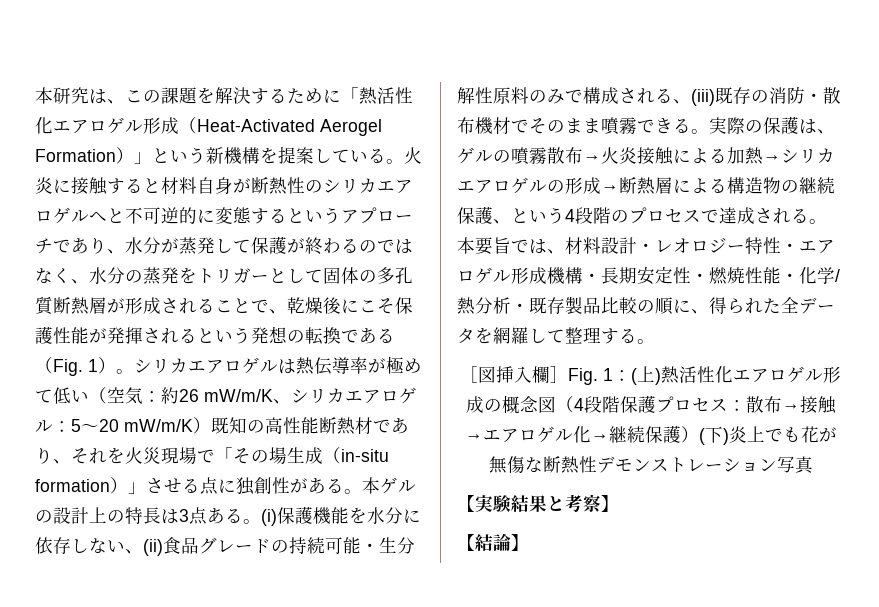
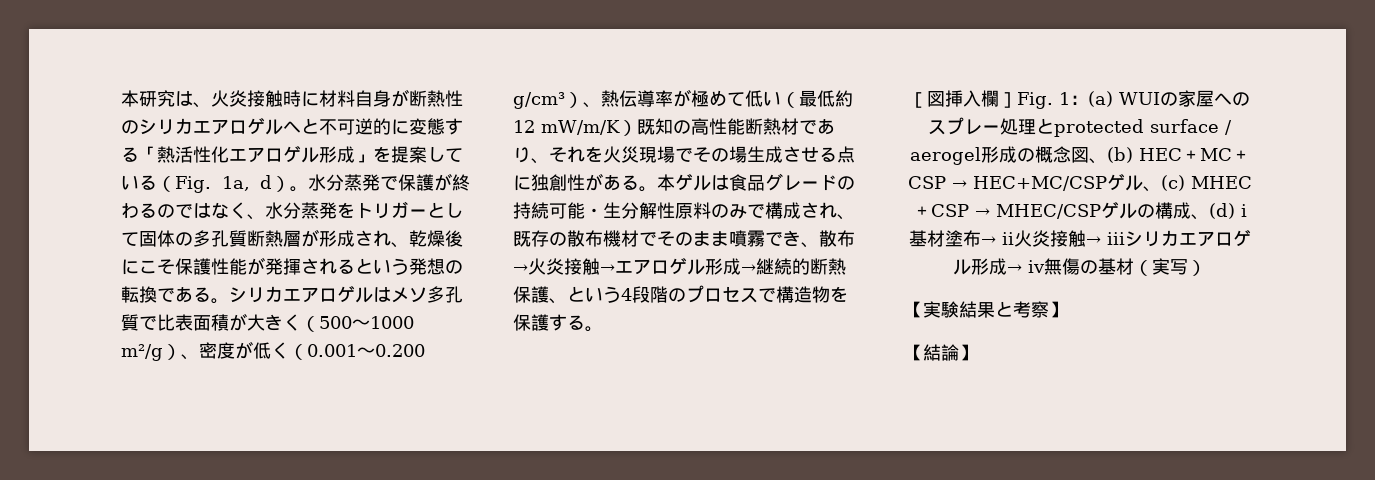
[125,87,413,105] [35,117,382,136] [35,146,422,164] [35,177,161,195] この課題を解決するために「熱活性化エアロゲル形成（Heat-Activated Aerogel Formation）」という新機構を提案している。火炎に接触すると -> [211,90,319,107] 火炎接触時に
[287,207,413,224] [35,237,251,255] というアプローチであり、水分が蒸発して -> [139,146,463,163] [121,174,398,193] 「熱活性化エアロゲル形成」を提案している（Fig. 1a, d）。水分蒸発で
[125,270,143,283] の -> (301, 210) none
[197,298,269,313] ることで -> (391, 238) none
[35,357,116,376] （Fig. 1） -> (211, 294) none
(296, 366) none -> [391,286,463,303] [121,313,414,332] [121,341,425,361] [513,92,601,109] メソ多孔質で比表面積が大きく（500〜1000 m²/g）、密度が低く（0.001〜0.200 g/cm³）、
[107,387,417,404] [35,419,119,432] 空気：約26 mW/m/K、シリカエアロゲル：5〜20 -> [799,90,853,107] [513,120,535,133] 最低約12
[215,447,233,462] 「 -> (693, 155) none
[323,447,389,464] [35,477,146,494] （in-situ formation）」 -> (783, 154) none
[35,506,421,526] [35,537,163,556] の設計上の特長は3点ある。(i)保護機能を水分に依存しない、(ii) -> [711,175,729,190] は
[655,86,823,106] る、(iii)既存の消防・ -> [837,214,855,220] [513,230,567,247] 、既存の
[673,116,835,134] [457,147,835,165] [457,177,835,195] る。実際の保護は、ゲルの噴霧散布→火炎接触による加熱→シリカエアロゲルの形成→断熱層による構造物の継続 -> [801,230,855,248] [513,258,846,275] 、散布→火炎接触→エアロゲル形成→継続的断熱
[719,207,827,224] [457,237,835,255] [457,266,840,285] [457,296,835,315] [457,327,601,344] 達成される。本要旨では、材料設計・レオロジー特性・エアロゲル形成機構・長期安定性・燃焼性能・化学/熱分析・既存製品比較の順に、得られた全データを網羅して整理 -> [776,286,848,303] [513,314,549,331] 構造物を保護
[631,366,841,385] [465,395,837,414] [464,425,837,445] [488,456,813,474] (上)熱活性化エアロゲル形成の概念図（4段階保護プロセス：散布→接触→エアロゲル化→継続保護）(下)炎上でも花が無傷な断熱性デモンストレーション写真 -> [1088,90,1250,107] [928,117,1232,137] [909,146,1250,165] [907,174,1252,192] [912,202,1247,220] [908,230,1251,247] [953,258,1206,276] (a) WUIの家屋へのスプレー処理とprotected surface / aerogel形成の概念図、(b) HEC＋MC＋CSP → HEC+MC/CSPゲル、(c) MHEC＋CSP → MHEC/CSPゲルの構成、(d) i基材塗布→ ii火炎接触→ iiiシリカエアロゲル形成→ iv無傷の基材（実写）

